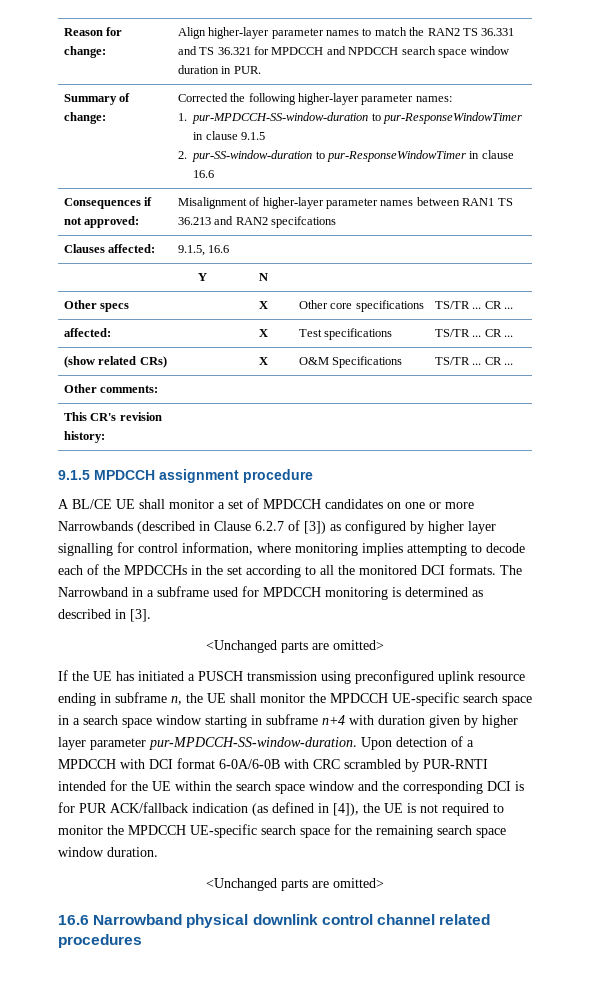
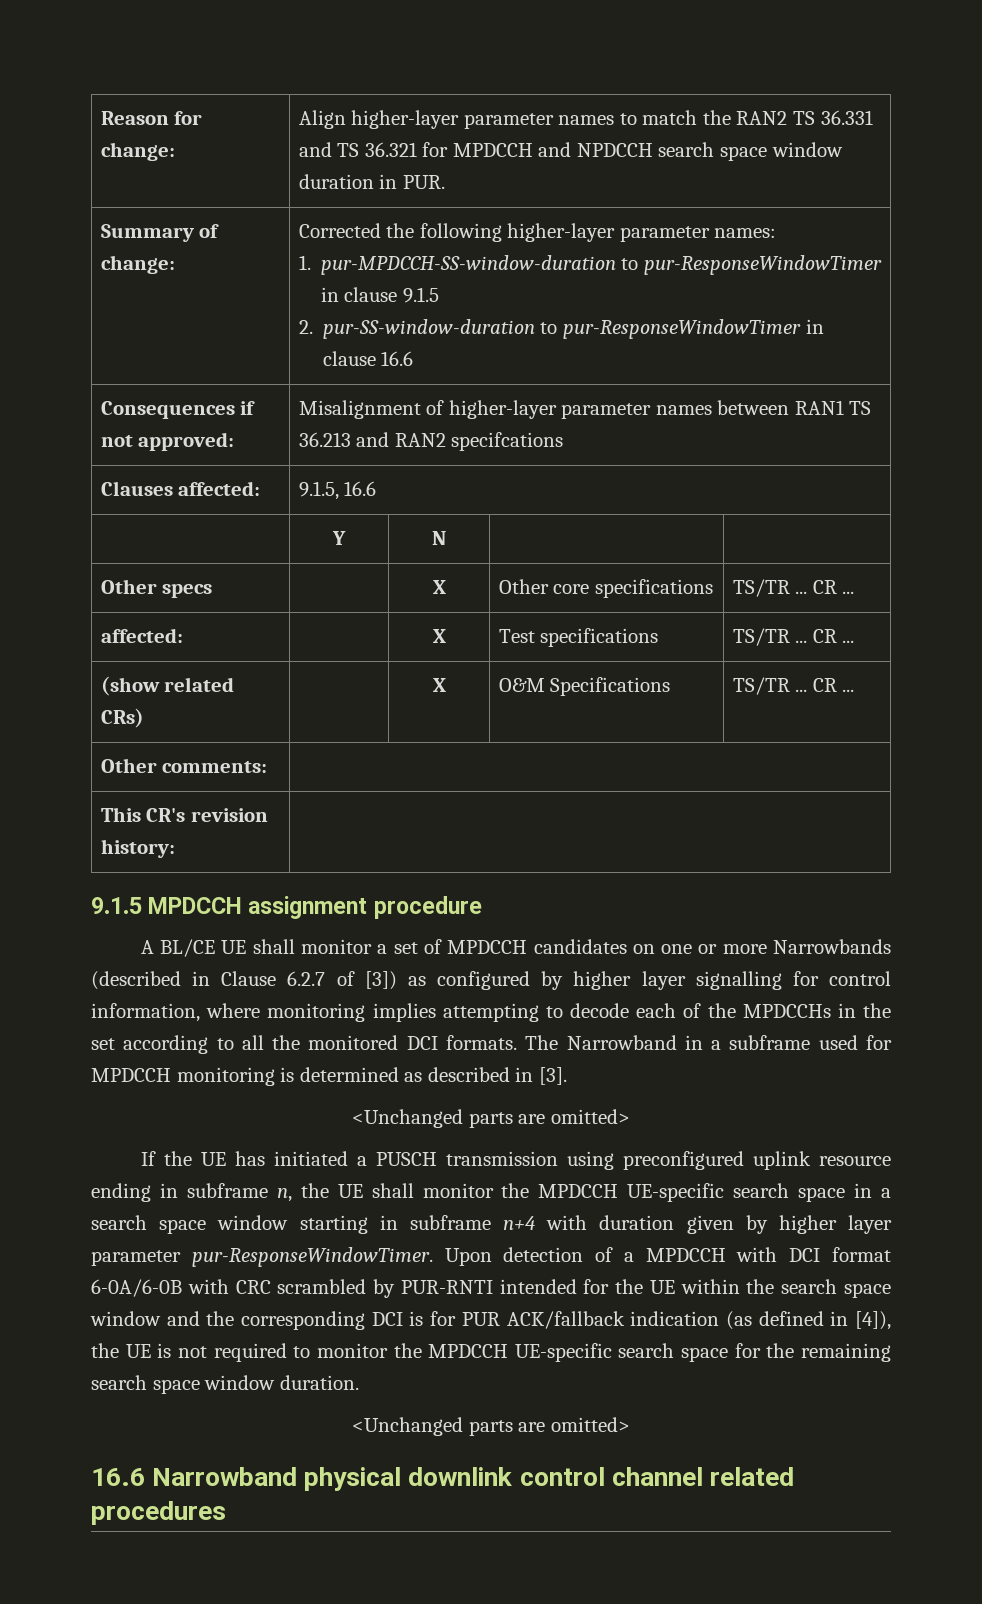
[149,737,357,750] pur-MPDCCH-SS-window-duration. -> [191,1247,433,1267] pur-ResponseWindowTimer.

